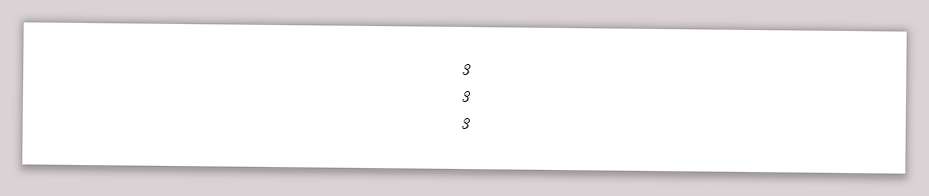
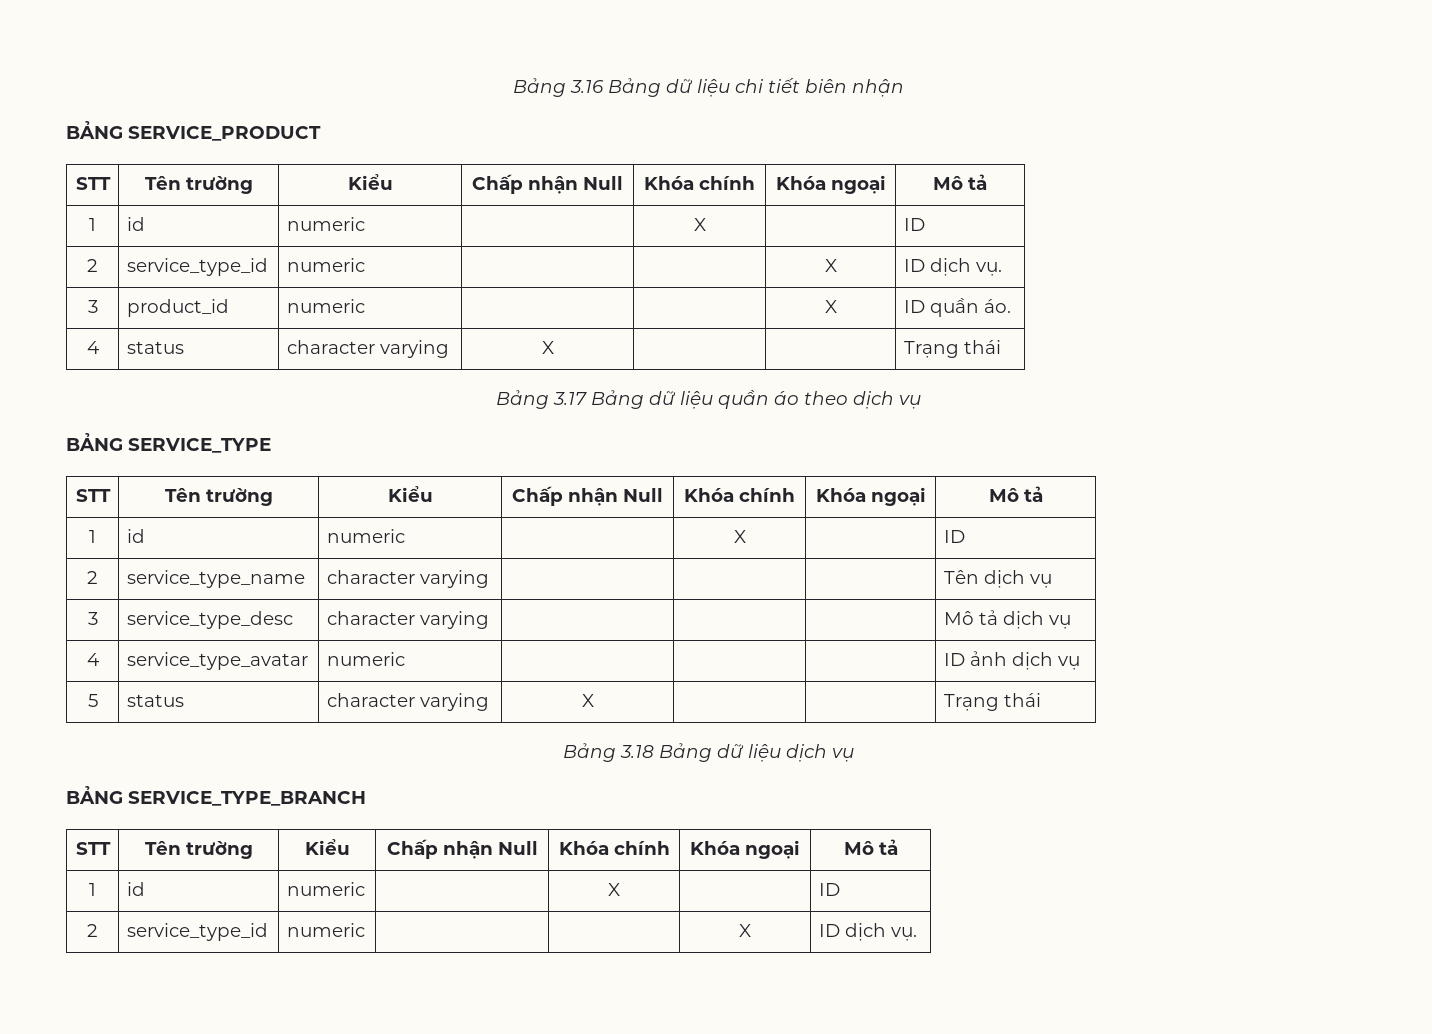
[460,63,471,76] [459,90,471,103] [459,117,470,130] 3 // 3 // 3 -> [512,78,904,97] [66,121,321,141] [75,177,111,190] [144,176,253,194] [347,174,393,190] [472,174,623,194] [644,176,755,190] [775,175,886,194] [933,174,987,190] [89,218,96,231] [126,217,145,231] [286,217,365,231] [693,218,706,231] [903,218,925,231] [87,259,98,272] [126,258,268,276] [286,258,365,272] [824,259,837,272] [903,258,1002,276] [87,300,98,313] [126,299,229,317] [286,299,365,313] [824,300,837,313] [903,298,1011,317] [86,341,99,354] [126,341,184,354] [286,340,449,358] [541,341,554,354] [903,340,1001,358] [495,390,921,409] [66,433,271,453] [75,489,111,502] [164,488,273,506] [387,486,433,502] [512,486,663,506] [684,488,795,502] [815,487,926,506] [988,486,1043,502] [89,530,96,543] [126,529,145,543] [326,529,405,543] [733,530,746,543] [943,530,965,543] [87,571,98,584] [126,570,305,588] [326,570,489,588] [943,570,1052,588] [87,612,98,625] [126,611,293,629] [326,611,489,629] [943,610,1071,629] [86,653,99,666] [126,652,308,670] [326,652,405,666] [943,651,1080,670] [87,694,98,707] [126,694,184,707] [326,693,489,711] [581,694,594,707] [943,693,1041,711] [562,743,854,762] [66,786,366,806] [75,842,111,855] [144,841,253,859] [304,839,350,855] [386,839,538,859] [558,841,670,855] [690,840,800,859] [843,839,898,855] [89,883,96,896] [126,882,145,896] [286,882,365,896] [608,883,620,896] [818,883,840,896] [87,924,98,937] [126,923,268,941] [286,923,365,937] [739,924,751,937] [818,923,917,941] Bảng 3.16 Bảng dữ liệu chi tiết biên nhận // BẢNG SERVICE_PRODUCT // STT | Tên trường | Kiểu | Chấp nhận Null | Khóa chính | Khóa ngoại | Mô tả // 1 | id | numeric | | X | | ID // 2 | service_type_id | numeric | | | X | ID dịch vụ. // 3 | product_id | numeric | | | X | ID quần áo. // 4 | status | character varying | X | | | Trạng thái // Bảng 3.17 Bảng dữ liệu quần áo theo dịch vụ // BẢNG SERVICE_TYPE // STT | Tên trường | Kiểu | Chấp nhận Null | Khóa chính | Khóa ngoại | Mô tả // 1 | id | numeric | | X | | ID // 2 | service_type_name | character varying | | | | Tên dịch vụ // 3 | service_type_desc | character varying | | | | Mô tả dịch vụ // 4 | service_type_avatar | numeric | | | | ID ảnh dịch vụ // 5 | status | character varying | X | | | Trạng thái // Bảng 3.18 Bảng dữ liệu dịch vụ // BẢNG SERVICE_TYPE_BRANCH // STT | Tên trường | Kiểu | Chấp nhận Null | Khóa chính | Khóa ngoại | Mô tả // 1 | id | numeric | | X | | ID // 2 | service_type_id | numeric | | | X | ID dịch vụ.

